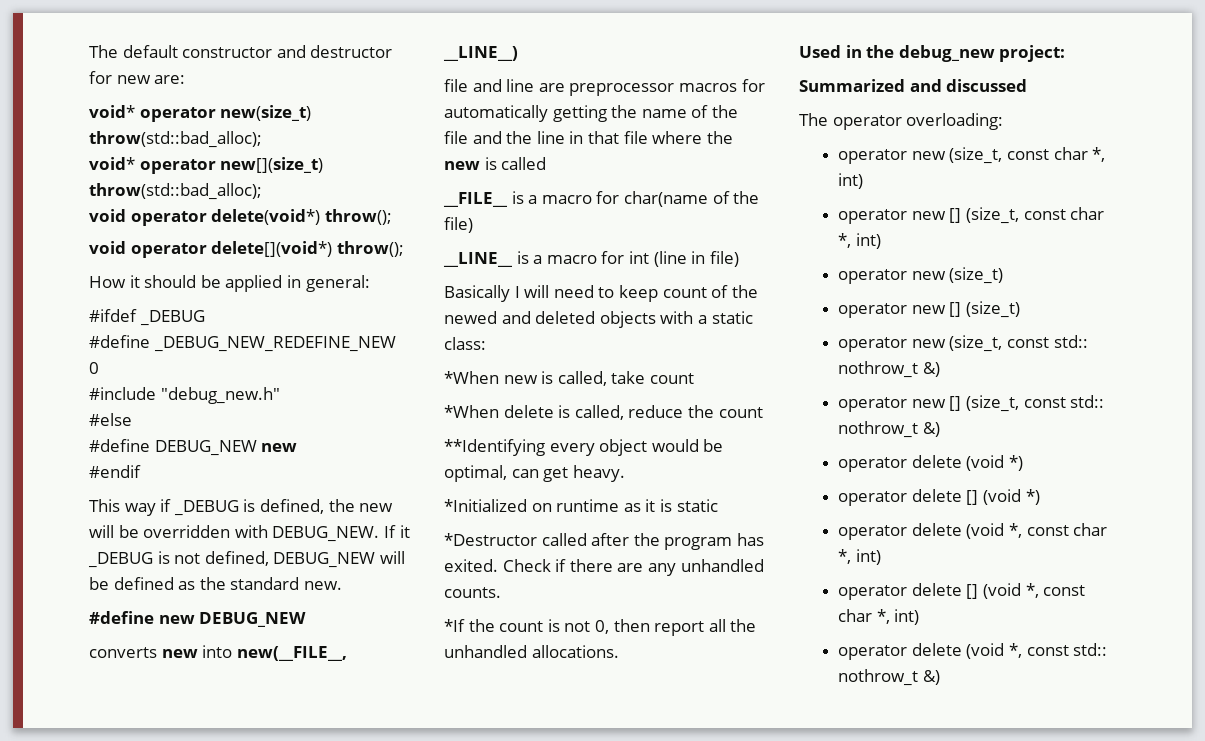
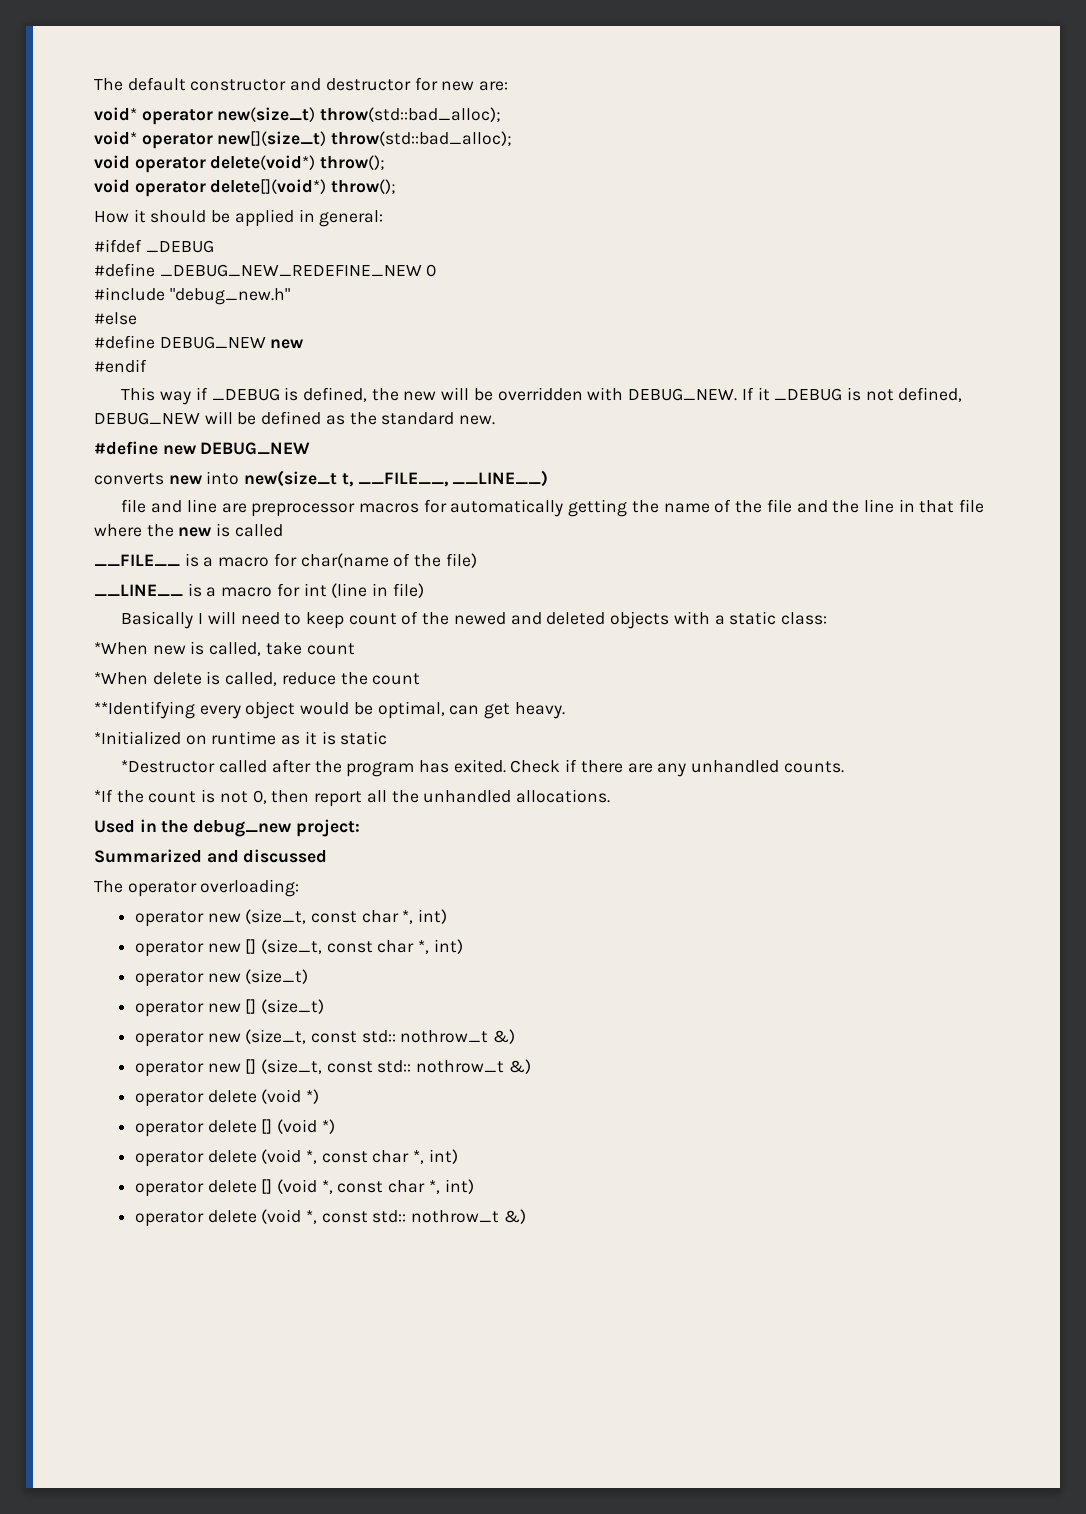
[236,646,347,661] new(__FILE__, -> [244,470,448,487] new(size_t t, __FILE__,

